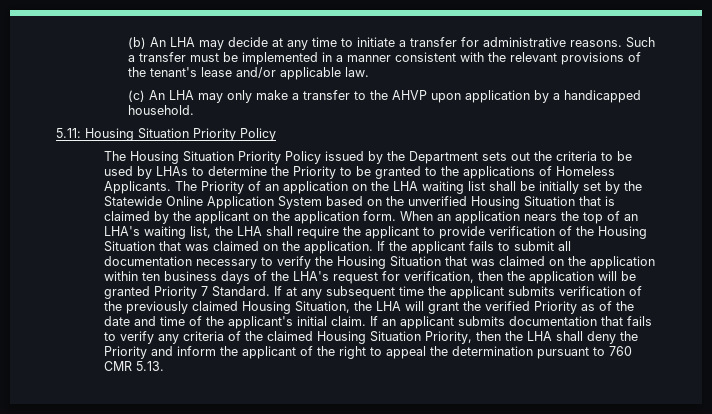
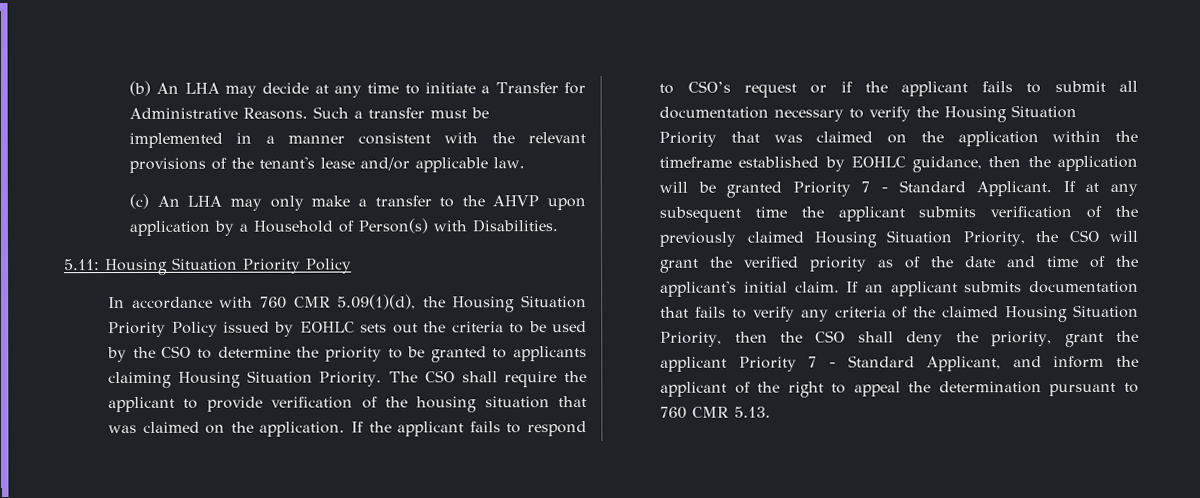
[410,37,623,47] transfer for administrative reasons. -> [495,82,586,95] [129,107,309,120] Transfer for Administrative Reasons.
[564,90,642,103] [128,105,195,115] handicapped household. -> [253,218,559,234] Household of Person(s) with Disabilities.
[104,151,127,161] The -> [108,294,446,310] In accordance with 760 CMR 5.09(1)(d), the
[387,151,479,164] the Department -> [299,321,355,333] EOHLC
[156,166,189,176] LHAs -> [132,345,192,358] the CSO
[293,166,337,179] Priority -> [324,346,382,362] priority
[441,166,616,179] [104,181,643,194] [104,196,616,209] [104,211,639,224] [104,226,263,239] the applications of Homeless Applicants. The Priority of an application on the LHA waiting list shall be initially set by the Statewide Online Application System based on the unverified Housing Situation that is claimed by the applicant on the application form. When an application nears the top of an LHA's waiting list, the LHA -> [513,346,587,362] [108,370,455,389] applicants claiming Housing Situation Priority. The CSO
[598,226,648,239] [104,241,156,252] Housing Situation -> [416,396,550,413] housing situation
(511, 246) none -> [526,421,587,437] [659,80,1042,98] respond to CSO’s request or if the applicant fails to
(442, 261) none -> [659,131,718,147] Priority
[142,271,475,284] ten business days of the LHA's request for verification, -> [1115,130,1138,142] [659,156,983,173] the timeframe established by EOHLC guidance,
[212,286,271,297] Standard. -> [881,180,1053,197] - Standard Applicant.
[295,301,402,313] Situation, the LHA -> [886,229,1099,247] Situation Priority, the CSO
[534,301,578,314] Priority -> [810,256,868,272] priority
[527,331,553,341] LHA -> [815,330,846,343] CSO
[104,346,148,359] Priority -> [991,330,1139,348] [660,355,1002,372] priority, grant the applicant Priority 7 - Standard Applicant,

